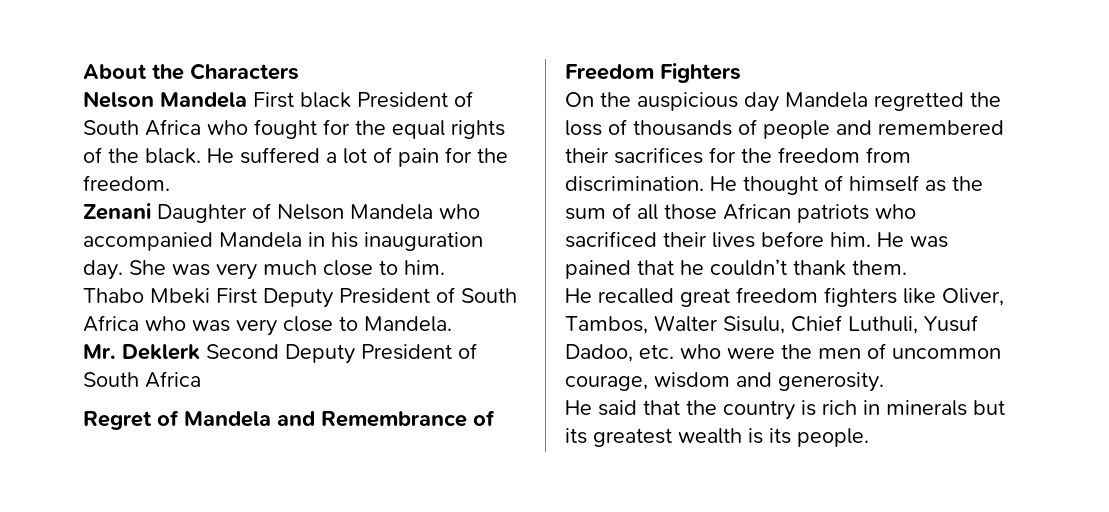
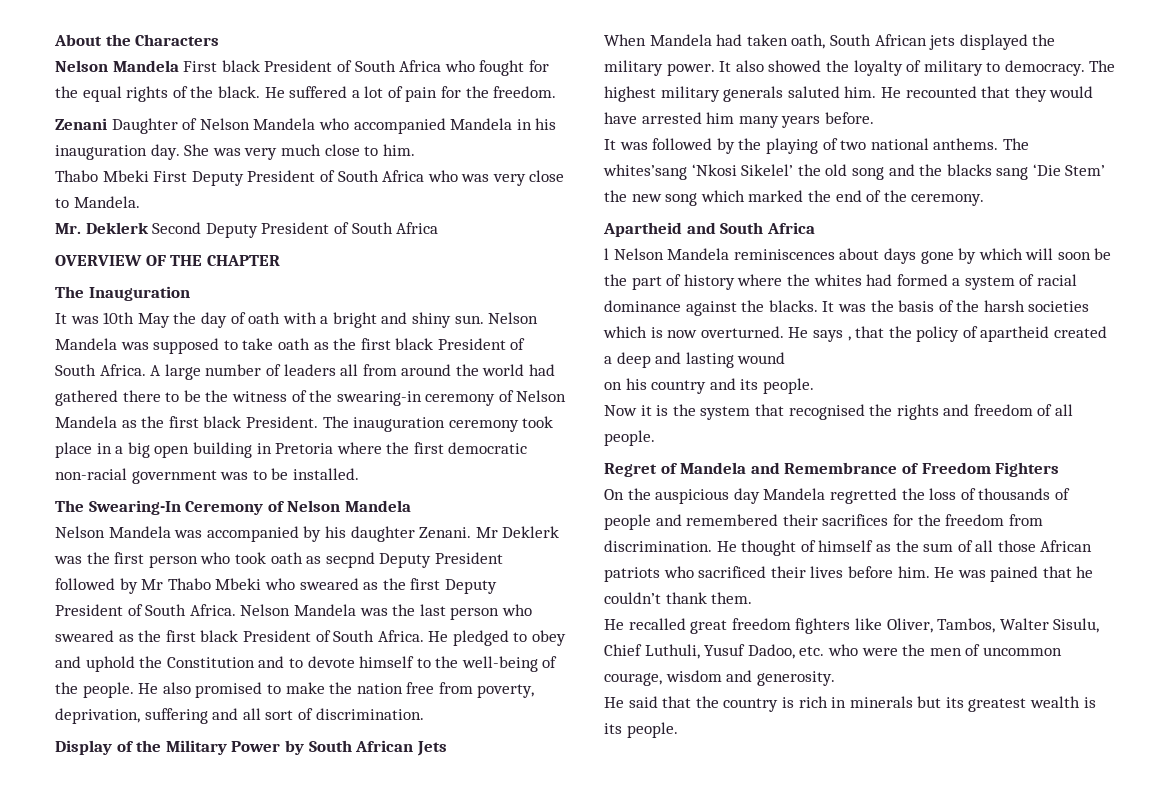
(201, 379) none -> [55,255,280,266] [55,286,190,301] [55,312,539,328] [55,338,526,354] [55,364,556,380] [55,390,567,406] [55,416,554,432] [55,442,528,458] [55,468,359,484] [55,500,411,515] [55,526,560,542] [54,552,503,568] [55,578,497,594] [55,604,532,620] [55,630,567,646] [55,656,558,672] [55,682,535,698] [55,708,424,724] [55,740,447,756] [604,34,1056,50] [604,60,1116,76] [604,86,1094,102] [604,112,874,128] [604,138,1029,154] [603,164,1106,180] [604,190,985,206] [603,222,815,237] [604,248,1112,264] [604,274,1078,290] [604,300,1090,316] [603,326,1108,342] [604,352,786,368] [604,378,814,394] [604,404,1074,420] [604,430,655,446] // OVERVIEW OF THE CHAPTER // The Inauguration // It was 10th May the day of oath with a bright and shiny sun. Nelson Mandela was supposed to take oath as the first black President of South Africa. A large number of leaders all from around the world had gathered there to be the witness of the swearing-in ceremony of Nelson Mandela as the first black President. The inauguration ceremony took place in a big open building in Pretoria where the first democratic non-racial government was to be installed. // The Swearing-In Ceremony of Nelson Mandela // Nelson Mandela was accompanied by his daughter Zenani. Mr Deklerk was the first person who took oath as secpnd Deputy President followed by Mr Thabo Mbeki who sweared as the first Deputy President of South Africa. Nelson Mandela was the last person who sweared as the first black President of South Africa. He pledged to obey and uphold the Constitution and to devote himself to the well-being of the people. He also promised to make the nation free from poverty, deprivation, suffering and all sort of discrimination. // Display of the Military Power by South African Jets // When Mandela had taken oath, South African jets displayed the military power. It also showed the loyalty of military to democracy. The highest military generals saluted him. He recounted that they would have arrested him many years before. // It was followed by the playing of two national anthems. The whites’sang ‘Nkosi Sikelel’ the old song and the blacks sang ‘Die Stem’ the new song which marked the end of the ceremony. // Apartheid and South Africa // l Nelson Mandela reminiscences about days gone by which will soon be the part of history where the whites had formed a system of racial dominance against the blacks. It was the basis of the harsh societies which is now overturned. He says , that the policy of apartheid created a deep and lasting wound // on his country and its people. // Now it is the system that recognised the rights and freedom of all people.

